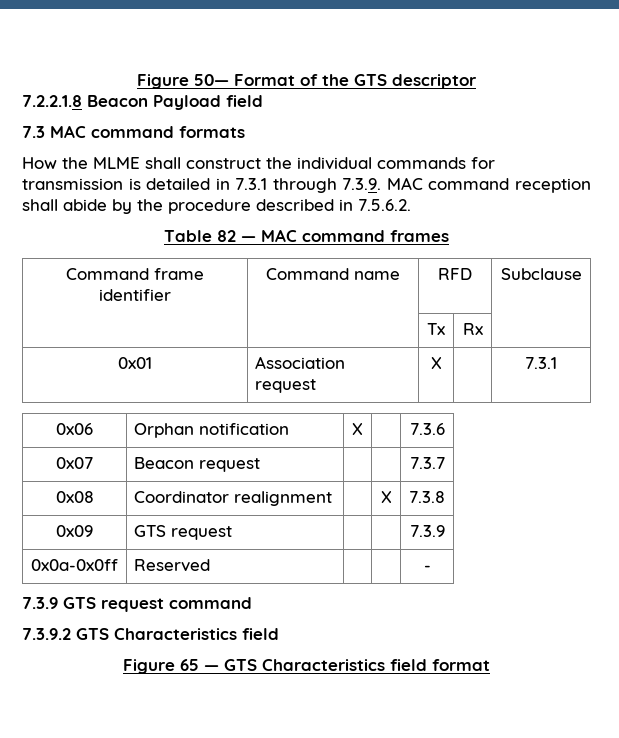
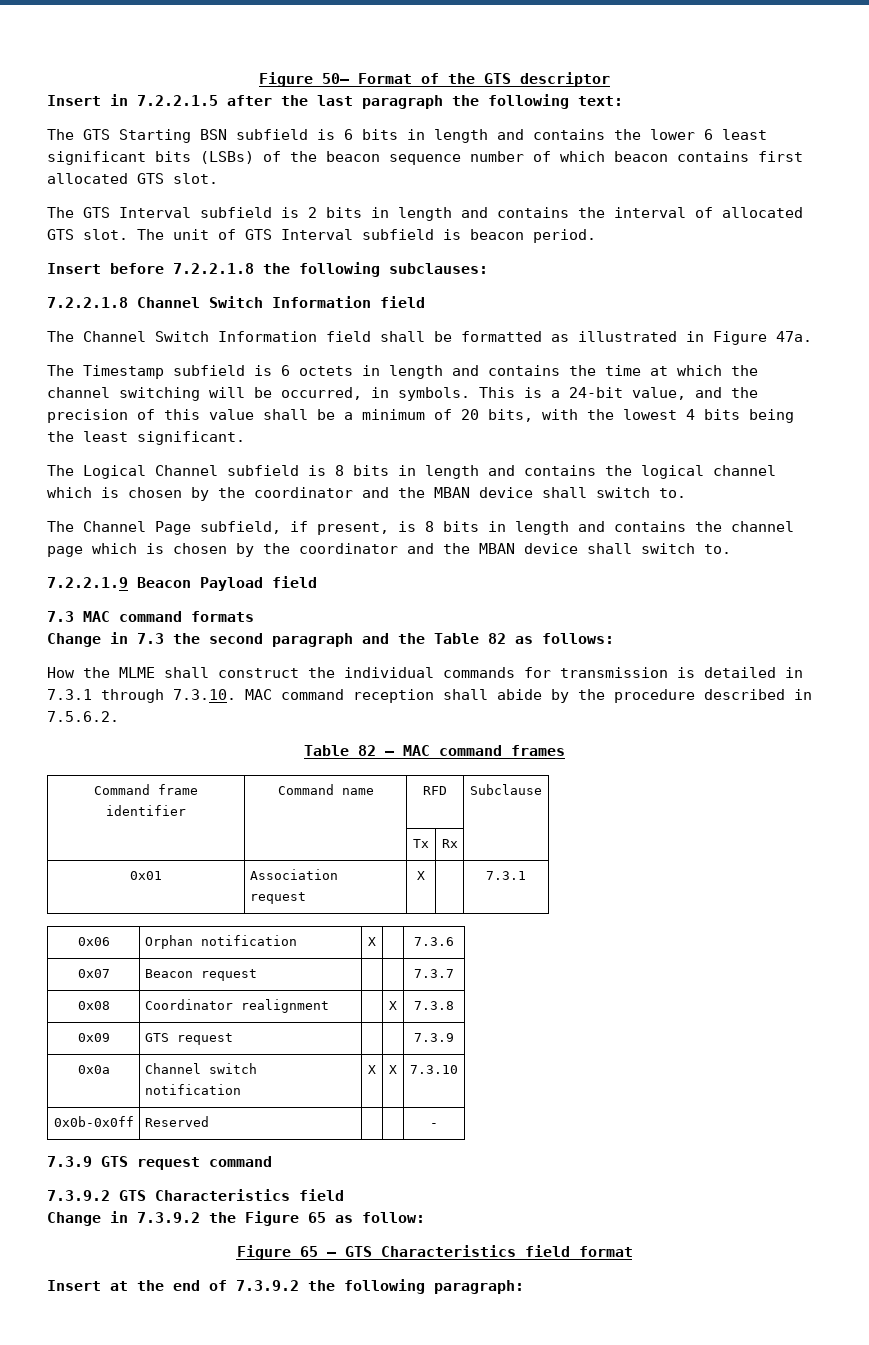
[22,95,82,107] 7.2.2.1.8 -> [47,94,623,109] [47,129,767,143] [47,151,803,165] [47,173,218,184] [47,207,803,221] [47,229,596,243] [47,262,488,277] [47,296,425,308] [47,331,812,345] [47,365,758,379] [47,387,758,401] [47,409,794,423] [47,431,245,445] [47,465,776,479] [47,487,686,501] [47,521,794,535] [47,543,731,557] [47,577,128,588] Insert in 7.2.2.1.5 after the last paragraph the following text: // The GTS Starting BSN subfield is 6 bits in length and contains the lower 6 least significant bits (LSBs) of the beacon sequence number of which beacon contains first allocated GTS slot. // The GTS Interval subfield is 2 bits in length and contains the interval of allocated GTS slot. The unit of GTS Interval subfield is beacon period. // Insert before 7.2.2.1.8 the following subclauses: // 7.2.2.1.8 Channel Switch Information field // The Channel Switch Information field shall be formatted as illustrated in Figure 47a. // The Timestamp subfield is 6 octets in length and contains the time at which the channel switching will be occurred, in symbols. This is a 24-bit value, and the precision of this value shall be a minimum of 20 bits, with the lowest 4 bits being the least significant. // The Logical Channel subfield is 8 bits in length and contains the logical channel which is chosen by the coordinator and the MBAN device shall switch to. // The Channel Page subfield, if present, is 8 bits in length and contains the channel page which is chosen by the coordinator and the MBAN device shall switch to. // 7.2.2.1.9
(245, 132) none -> [47,632,614,647] // Change in 7.3 the second paragraph and the Table 82 as follows:
[342,178,382,190] 7.3.9. -> [173,689,236,700] 7.3.10.
[31,559,118,571] 0x0a-0x0ff -> [77,1065,110,1074] [144,1063,257,1074] [144,1084,241,1095] [368,1065,376,1074] [389,1065,397,1074] [410,1065,458,1074] [53,1116,134,1127] 0x0a | Channel switch notification | X | X | 7.3.10 // 0x0b-0x0ff
(279, 634) none -> [47,1211,425,1226] // Change in 7.3.9.2 the Figure 65 as follow:
(490, 665) none -> [47,1279,524,1294] // Insert at the end of 7.3.9.2 the following paragraph:

